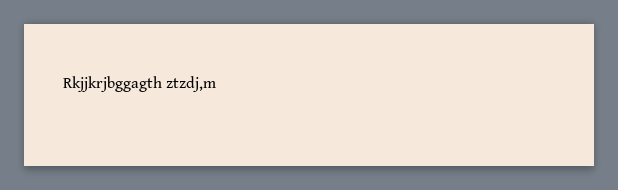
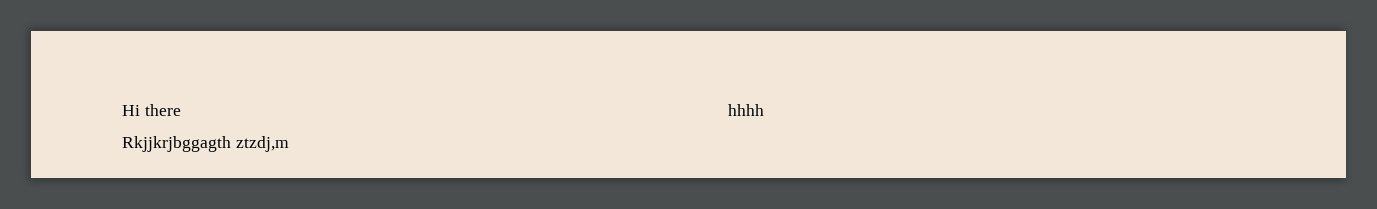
(63, 84) none -> [122,104,181,116] Hi there //
(217, 84) none -> [728,104,764,116] // hhhh

